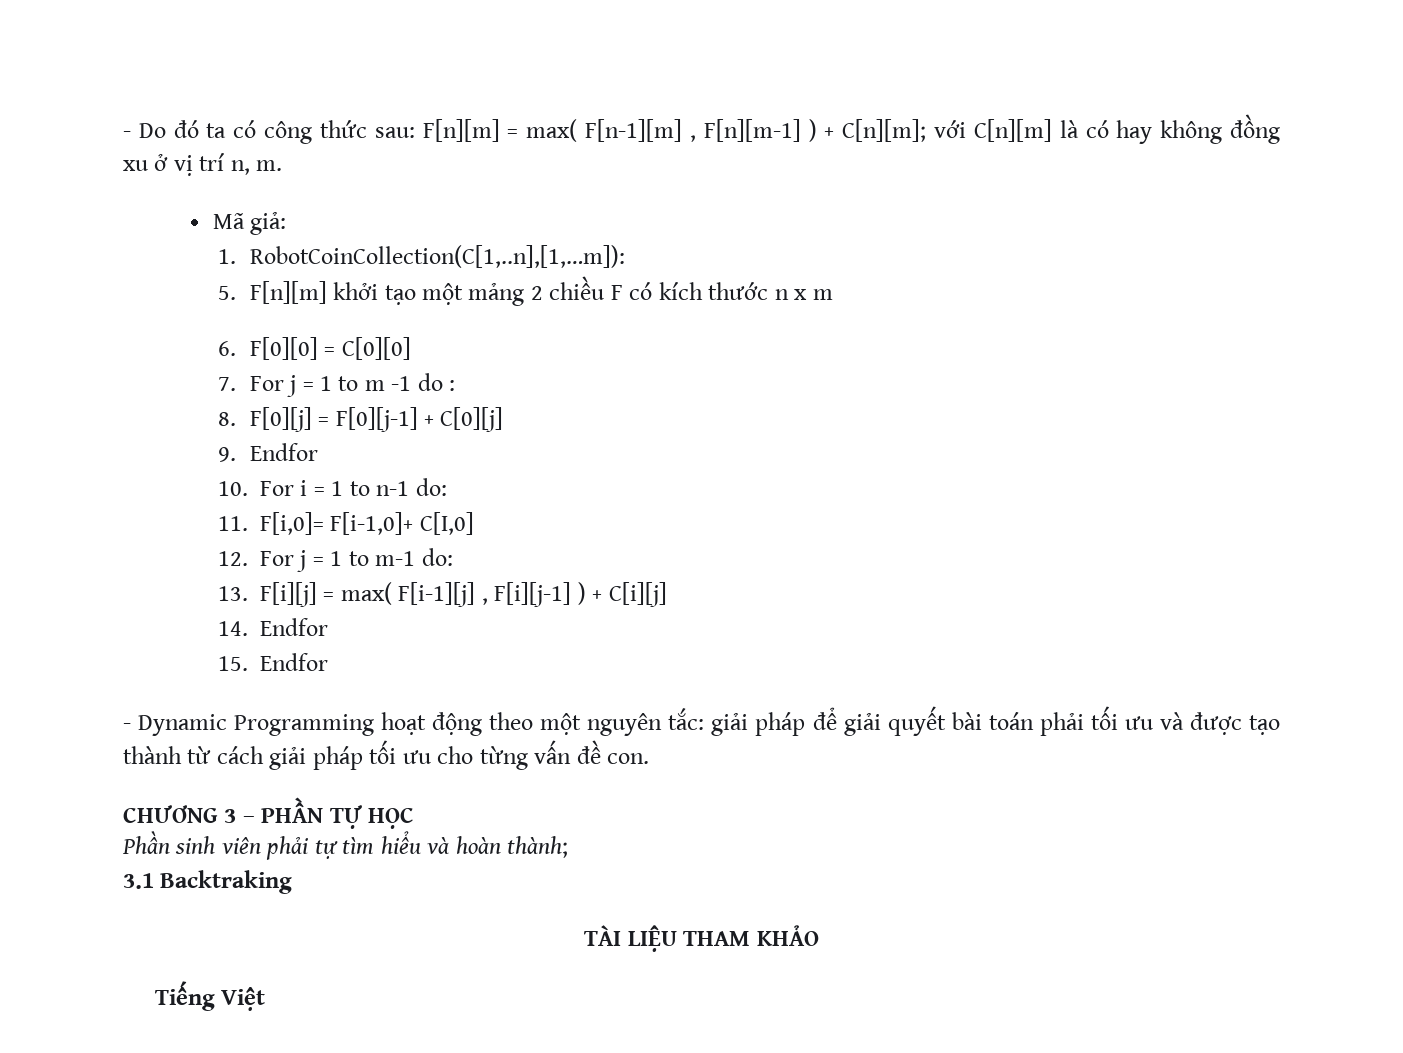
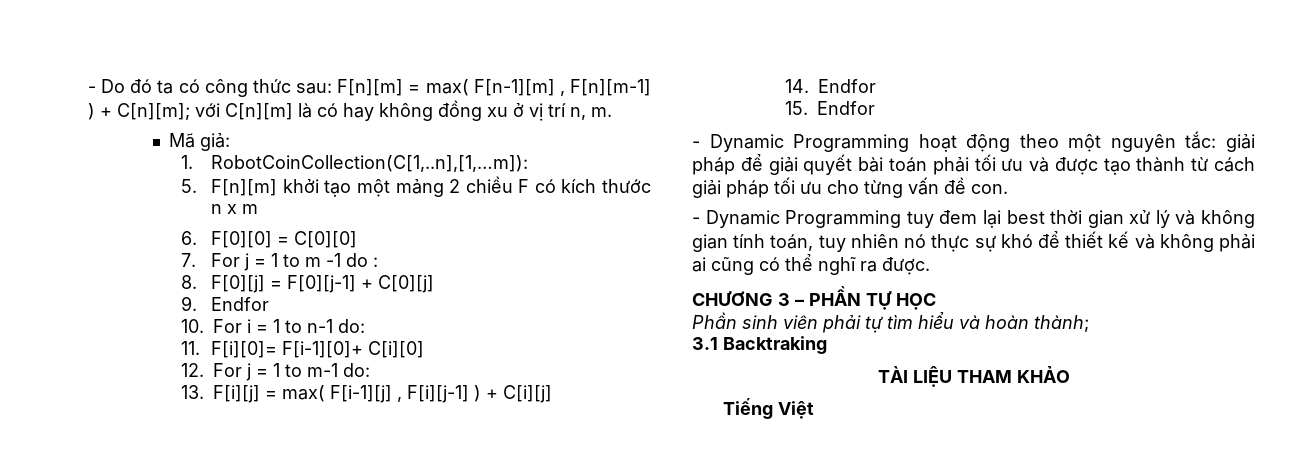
[259,512,474,535] F[i,0]= F[i-1,0]+ C[I,0] -> [211,341,425,358] F[i][0]= F[i-1][0]+ C[i][0]
(650, 758) none -> [692,210,1255,228] [692,231,1255,252] [692,254,930,275] // - Dynamic Programming tuy đem lại best thời gian xử lý và không gian tính toán, tuy nhiên nó thực sự khó để thiết kế và không phải ai cũng có thể nghĩ ra được.

